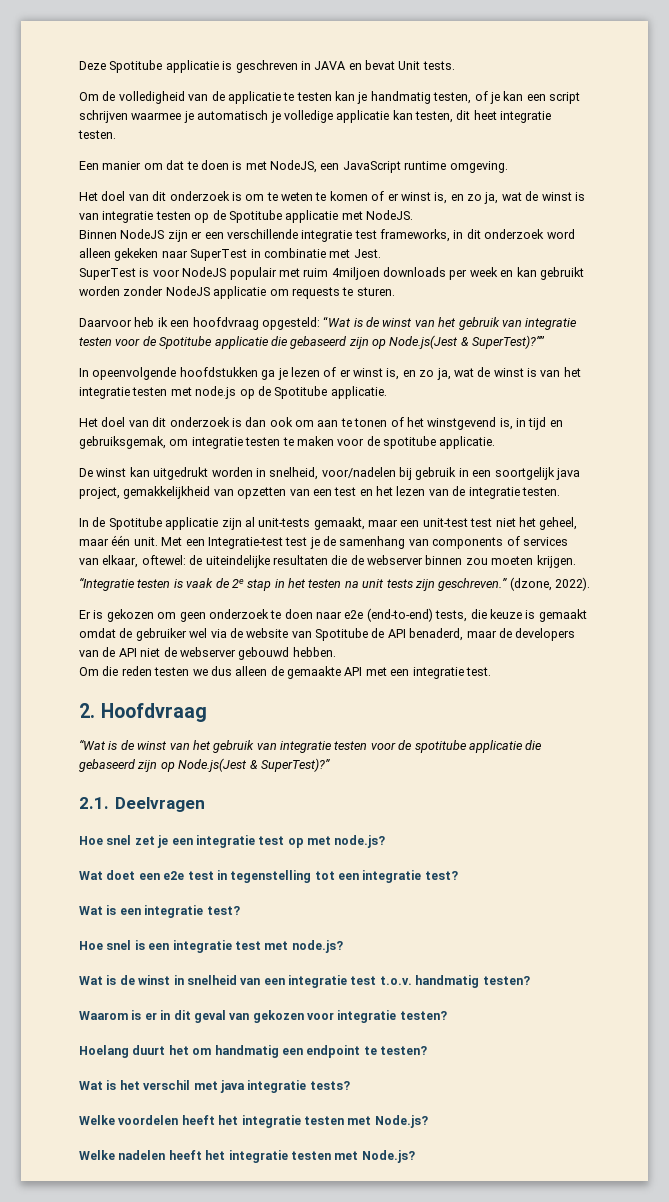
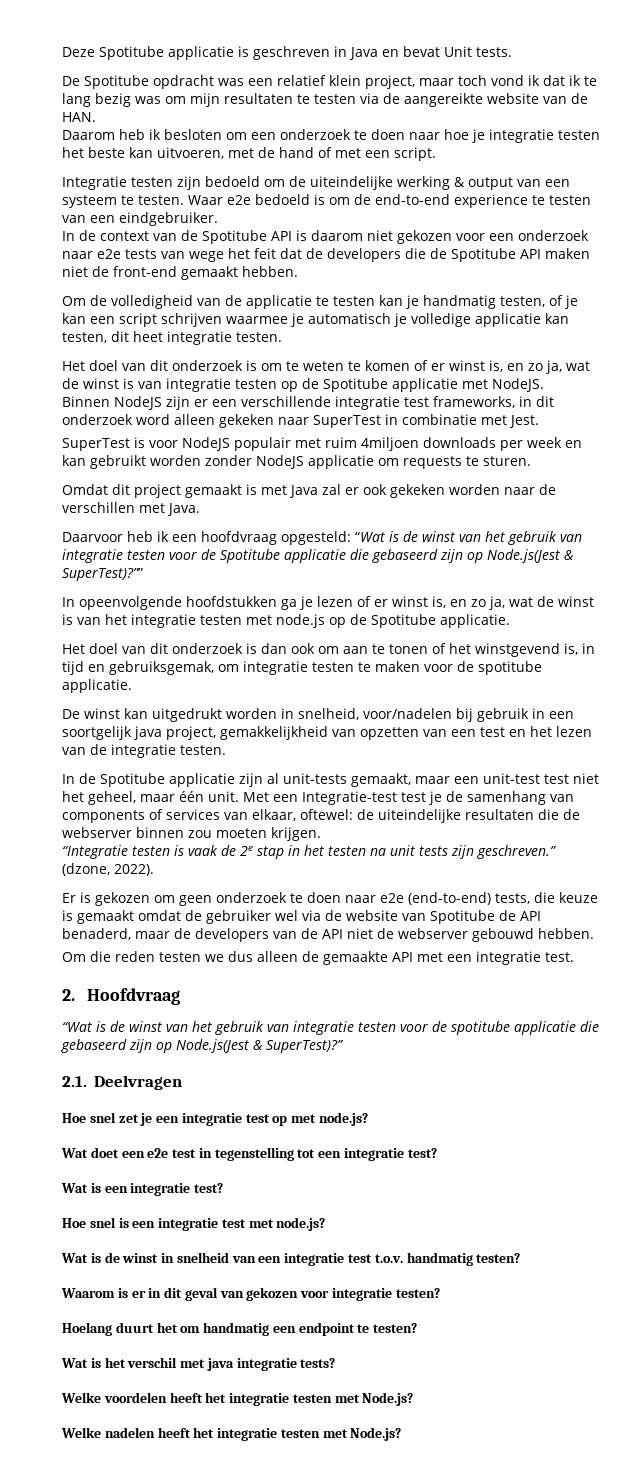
[314,61,346,70] JAVA -> [349,47,378,60] Java
(455, 65) none -> [62,75,597,89] [62,93,588,107] [62,112,96,122] [62,129,600,143] [62,147,436,161] [62,176,570,190] [62,194,591,208] [62,212,218,226] [62,230,589,244] [62,248,590,262] [62,266,298,280] // De Spotitube opdracht was een relatief klein project, maar toch vond ik dat ik te lang bezig was om mijn resultaten te testen via de aangereikte website van de HAN. // Daarom heb ik besloten om een onderzoek te doen naar hoe je integratie testen het beste kan uitvoeren, met de hand of met een script. // Integratie testen zijn bedoeld om de uiteindelijke werking & output van een systeem te testen. Waar e2e bedoeld is om de end-to-end experience te testen van een eindgebruiker. // In de context van de Spotitube API is daarom niet gekozen voor een onderzoek naar e2e tests van wege het feit dat de developers die de Spotitube API maken niet de front-end gemaakt hebben.
[79,160,508,173] // Een manier om dat te doen is met NodeJS, een JavaScript runtime omgeving. -> (282, 337) none
(395, 291) none -> [62,484,556,498] [62,502,200,516] // Omdat dit project gemaakt is met Java zal er ook gekeken worden naar de verschillen met Java.

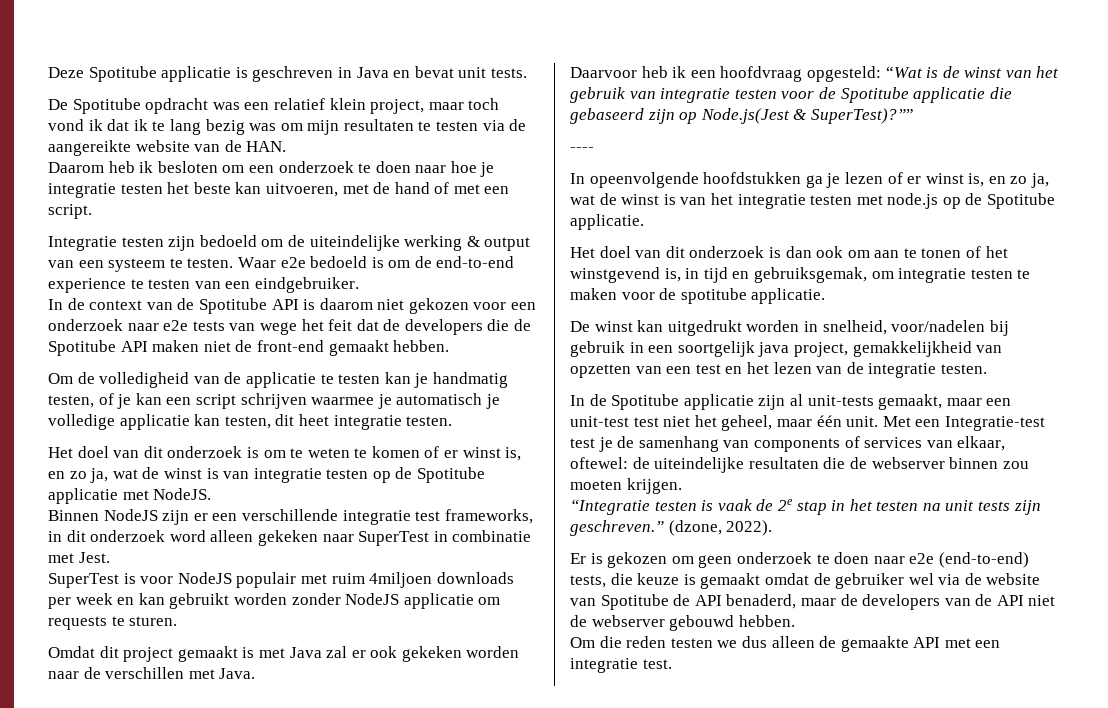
[444,46,472,57] Unit -> [458,67,487,78] unit
(143, 574) none -> [570,147,594,152] // ----
[62,988,180,1005] [62,1021,599,1035] [61,1039,345,1053] [62,1075,182,1090] [62,1112,369,1126] [61,1147,437,1161] [61,1183,224,1196] [62,1217,326,1231] [61,1252,521,1266] [61,1287,440,1301] [62,1322,418,1336] [61,1357,336,1371] [61,1392,414,1406] [61,1427,402,1441] // 2. Hoofdvraag // “Wat is de winst van het gebruik van integratie testen voor de spotitube applicatie die gebaseerd zijn op Node.js(Jest & SuperTest)?” // 2.1. Deelvragen // Hoe snel zet je een integratie test op met node.js? // Wat doet een e2e test in tegenstelling tot een integratie test? // Wat is een integratie test? // Hoe snel is een integratie test met node.js? // Wat is de winst in snelheid van een integratie test t.o.v. handmatig testen? // Waarom is er in dit geval van gekozen voor integratie testen? // Hoelang duurt het om handmatig een endpoint te testen? // Wat is het verschil met java integratie tests? // Welke voordelen heeft het integratie testen met Node.js? // Welke nadelen heeft het integratie testen met Node.js? -> (672, 664) none

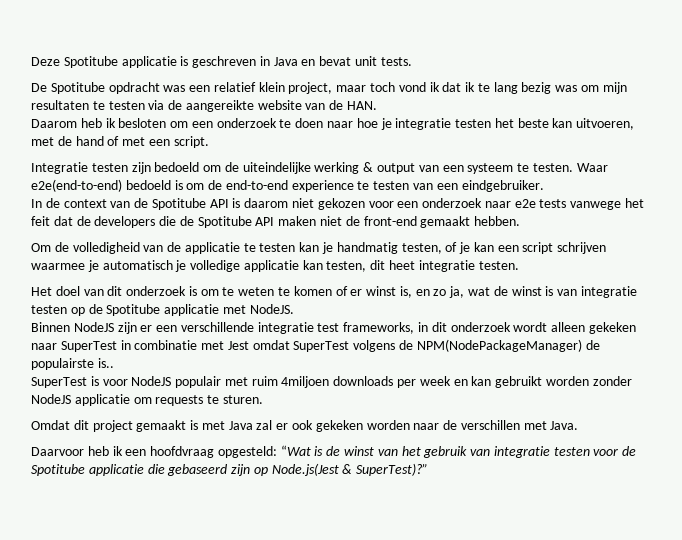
[280,257,306,268] e2e -> [31,179,122,192] e2e(end-to-end)
[229,322,297,335] van wege -> [570,201,622,210] vanwege
[169,530,206,542] word -> [513,322,548,332] wordt
[78,552,110,563] Jest. -> [227,339,600,352] [31,358,114,370] Jest omdat SuperTest volgens de NPM(NodePackageManager) de populairste is..
[810,108,914,124] [570,147,594,152] [570,172,1050,188] [570,193,1056,209] [570,214,644,230] [570,246,1008,258] [570,267,1031,283] [570,288,826,304] [570,320,1009,336] [570,341,1003,357] [570,362,987,378] [570,394,1012,410] [570,415,1045,431] [570,436,1006,452] [570,457,1029,473] [570,478,682,494] [570,499,1041,515] [570,520,773,536] [570,552,1029,568] [570,573,1041,589] [570,594,1056,610] [570,615,795,631] [570,636,1001,652] [570,658,672,673] SuperTest)?”” // ---- // In opeenvolgende hoofdstukken ga je lezen of er winst is, en zo ja, wat de winst is van het integratie testen met node.js op de Spotitube applicatie. // Het doel van dit onderzoek is dan ook om aan te tonen of het winstgevend is, in tijd en gebruiksgemak, om integratie testen te maken voor de spotitube applicatie. // De winst kan uitgedrukt worden in snelheid, voor/nadelen bij gebruik in een soortgelijk java project, gemakkelijkheid van opzetten van een test en het lezen van de integratie testen. // In de Spotitube applicatie zijn al unit-tests gemaakt, maar een unit-test test niet het geheel, maar één unit. Met een Integratie-test test je de samenhang van components of services van elkaar, oftewel: de uiteindelijke resultaten die de webserver binnen zou moeten krijgen. // “Integratie testen is vaak de 2e stap in het testen na unit tests zijn geschreven.” (dzone, 2022). // Er is gekozen om geen onderzoek te doen naar e2e (end-to-end) tests, die keuze is gemaakt omdat de gebruiker wel via de website van Spotitube de API benaderd, maar de developers van de API niet de webserver gebouwd hebben. // Om die reden testen we dus alleen de gemaakte API met een integratie test. -> [356,463,429,476] SuperTest)?”

